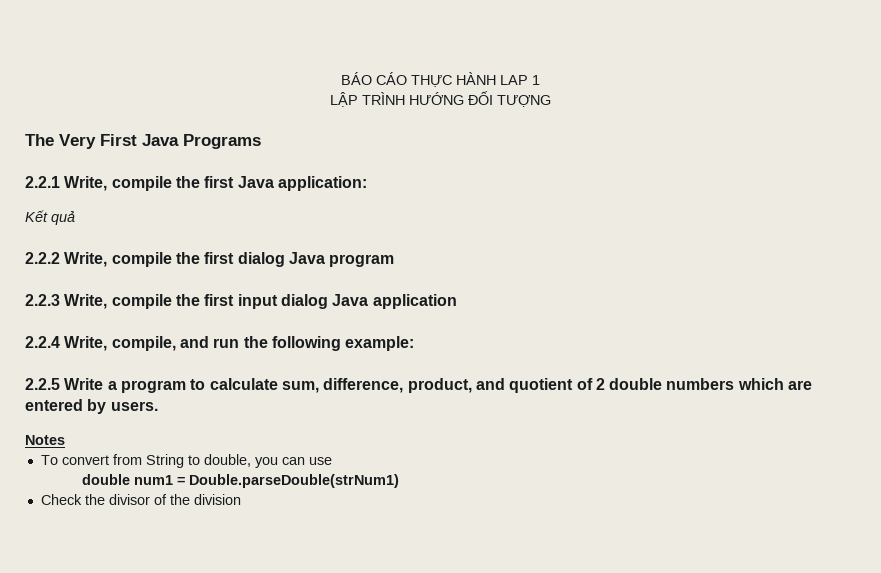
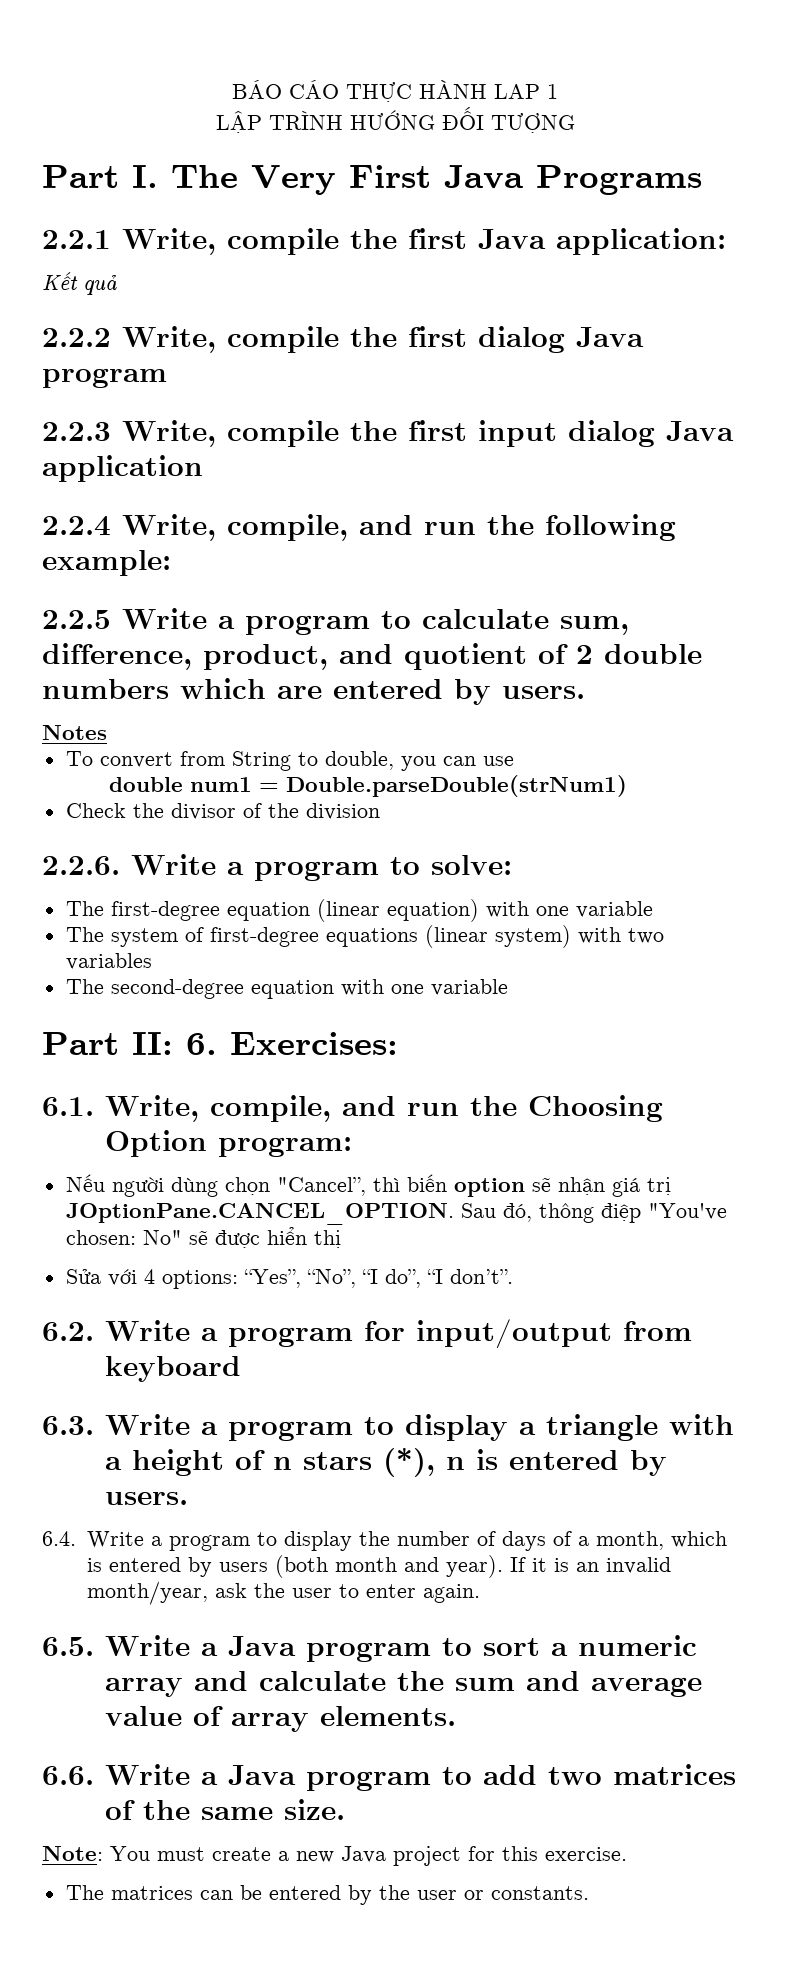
(551, 101) none -> [42,165,158,188] Part I.
(241, 499) none -> [42,854,512,881] [65,899,653,922] [65,925,664,948] [65,953,152,970] [65,979,508,999] [42,1032,398,1055] [42,1095,663,1122] [104,1130,352,1157] [65,1174,671,1197] [65,1203,727,1225] [65,1227,341,1248] [65,1269,513,1289] [42,1319,692,1349] [104,1356,241,1382] [42,1414,734,1441] [104,1448,667,1477] [104,1492,188,1505] [42,1531,727,1551] [86,1555,671,1578] [86,1581,480,1605] [42,1635,697,1662] [104,1671,702,1697] [104,1706,456,1732] [42,1764,736,1791] [104,1799,345,1820] [42,1846,627,1866] [65,1885,589,1905] // 2.2.6. Write a program to solve: // The first-degree equation (linear equation) with one variable // The system of first-degree equations (linear system) with two variables // The second-degree equation with one variable // Part II: 6. Exercises: // 6.1. Write, compile, and run the Choosing Option program: // Nếu người dùng chọn "Cancel”, thì biến option sẽ nhận giá trị JOptionPane.CANCEL_OPTION. Sau đó, thông điệp "You've chosen: No" sẽ được hiển thị // Sửa với 4 options: “Yes”, “No”, “I do”, “I don’t”. // 6.2. Write a program for input/output from keyboard // 6.3. Write a program to display a triangle with a height of n stars (*), n is entered by users. // 6.4. Write a program to display the number of days of a month, which is entered by users (both month and year). If it is an invalid month/year, ask the user to enter again. // 6.5. Write a Java program to sort a numeric array and calculate the sum and average value of array elements. // 6.6. Write a Java program to add two matrices of the same size. // Note: You must create a new Java project for this exercise. // The matrices can be entered by the user or constants.

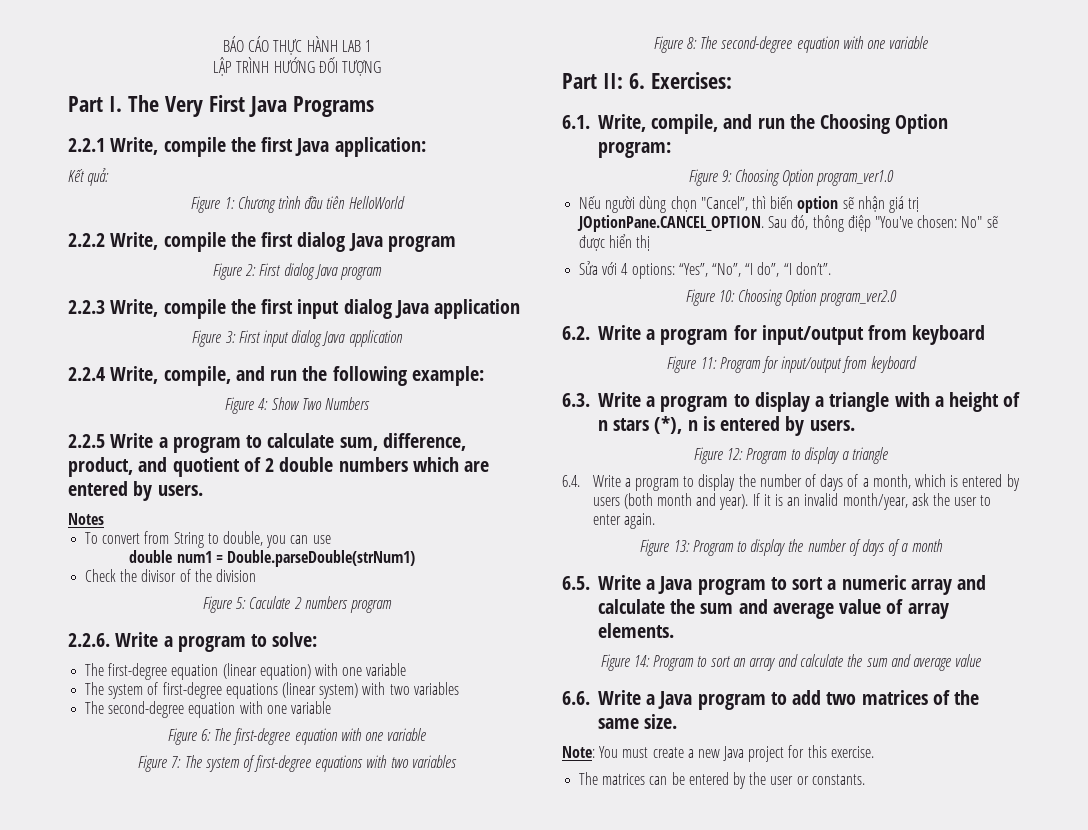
[494,84,540,99] LAP -> [341,40,361,52] LAB
[83,275,117,296] quả -> [87,168,110,186] [191,196,405,213] quả: // Figure 1: Chương trình đầu tiên HelloWorld
(167, 378) none -> [213,263,382,280] // Figure 2: First dialog Java program
(203, 468) none -> [192,330,403,347] // Figure 3: First input dialog Java application
(171, 563) none -> [225,397,370,414] // Figure 4: Show Two Numbers
(380, 811) none -> [203,596,392,613] // Figure 5: Caculate 2 numbers program
(508, 987) none -> [167,728,427,745] [138,755,457,772] [653,36,929,53] // Figure 6: The first-degree equation with one variable // Figure 7: The system of first-degree equations with two variables // Figure 8: The second-degree equation with one variable
(352, 1147) none -> [688,169,895,186] // Figure 9: Choosing Option program_ver1.0
(513, 1276) none -> [685,289,898,306] // Figure 10: Choosing Option program_ver2.0
(241, 1369) none -> [667,356,917,373] // Figure 11: Program for input/output from keyboard
(188, 1498) none -> [693,447,889,464] // Figure 12: Program to display a triangle
(480, 1593) none -> [640,539,943,556] // Figure 13: Program to display the number of days of a month
(456, 1716) none -> [600,654,982,671] // Figure 14: Program to sort an array and calculate the sum and average value

